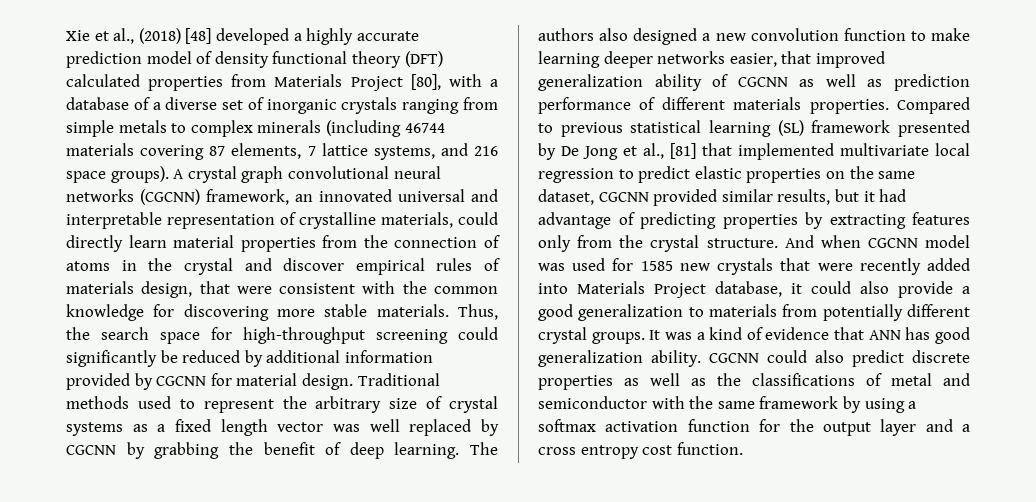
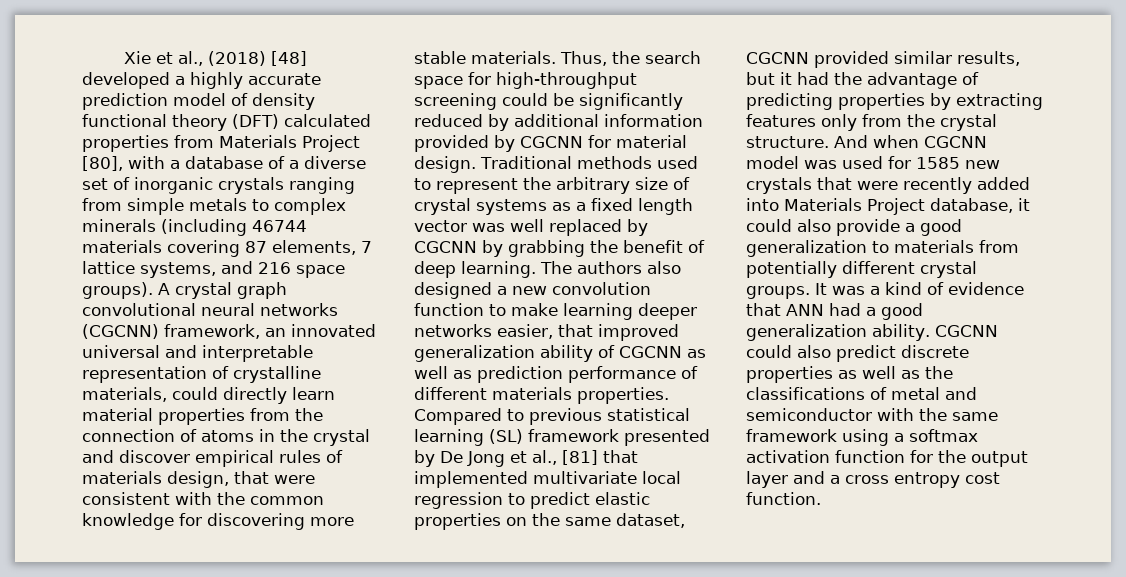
[66,350,178,367] significantly be -> [553,93,683,110] be significantly
(907, 195) none -> [834,72,862,85] the
[905,327,931,340] has -> [829,303,876,316] had a
[842,396,861,413] by -> (837, 435) none

